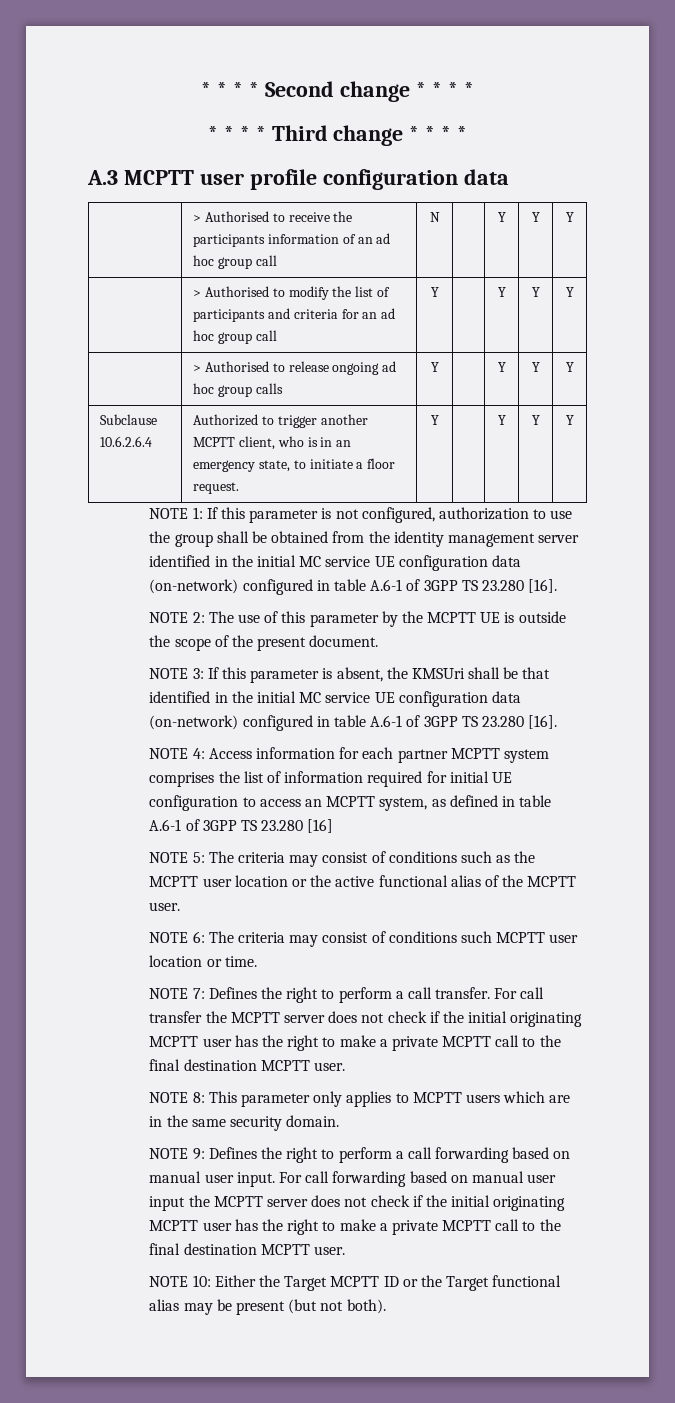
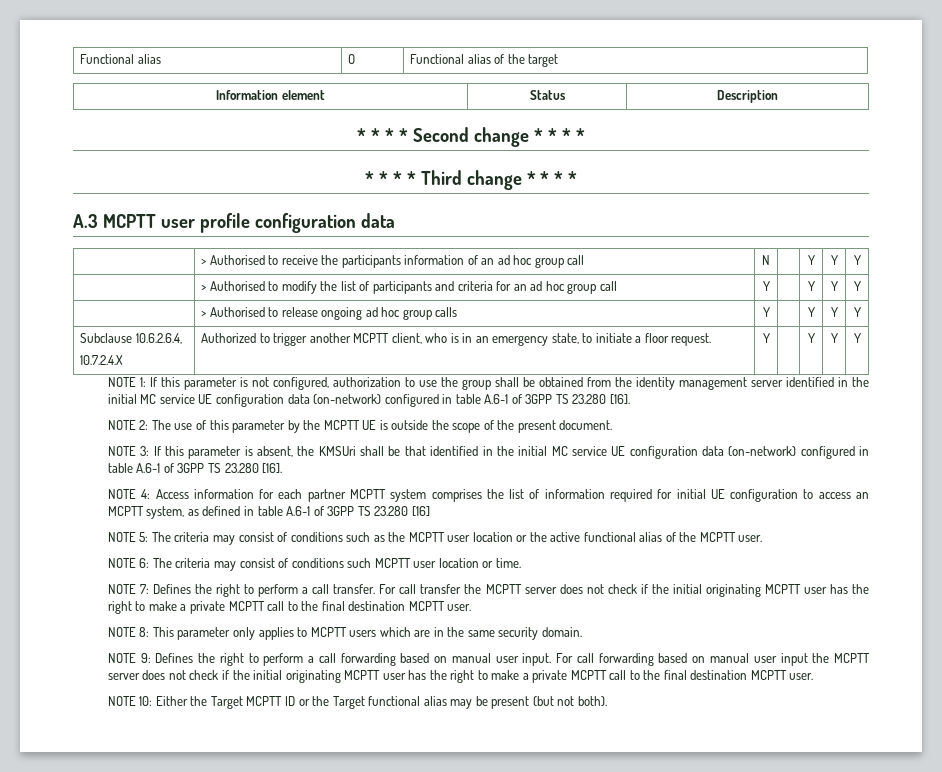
(201, 89) none -> [80,54,161,64] [348,54,356,64] [410,54,559,67] [216,90,325,100] [529,90,566,100] [717,90,778,103] Functional alias | O | Functional alias of the target // Information element | Status | Description //
[100,436,153,447] 10.6.2.6.4 -> [135,333,182,344] [80,355,124,365] 10.6.2.6.4, // 10.7.2.4.X

